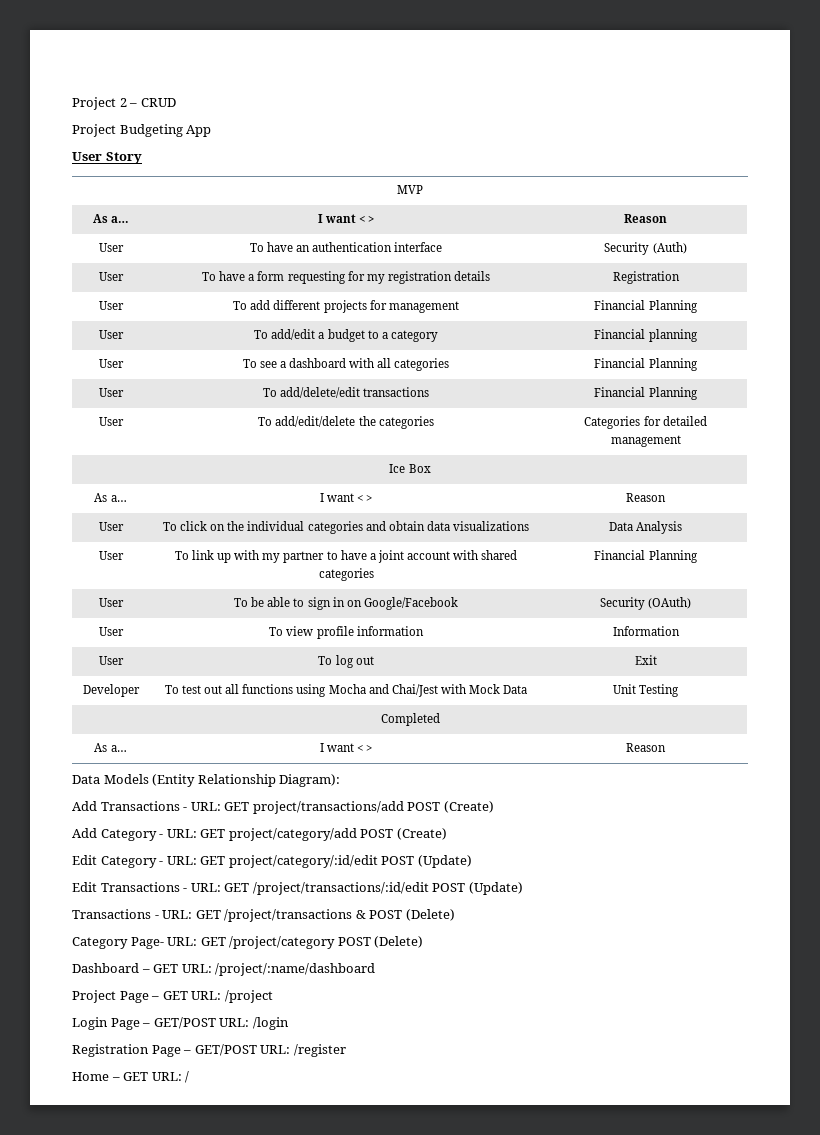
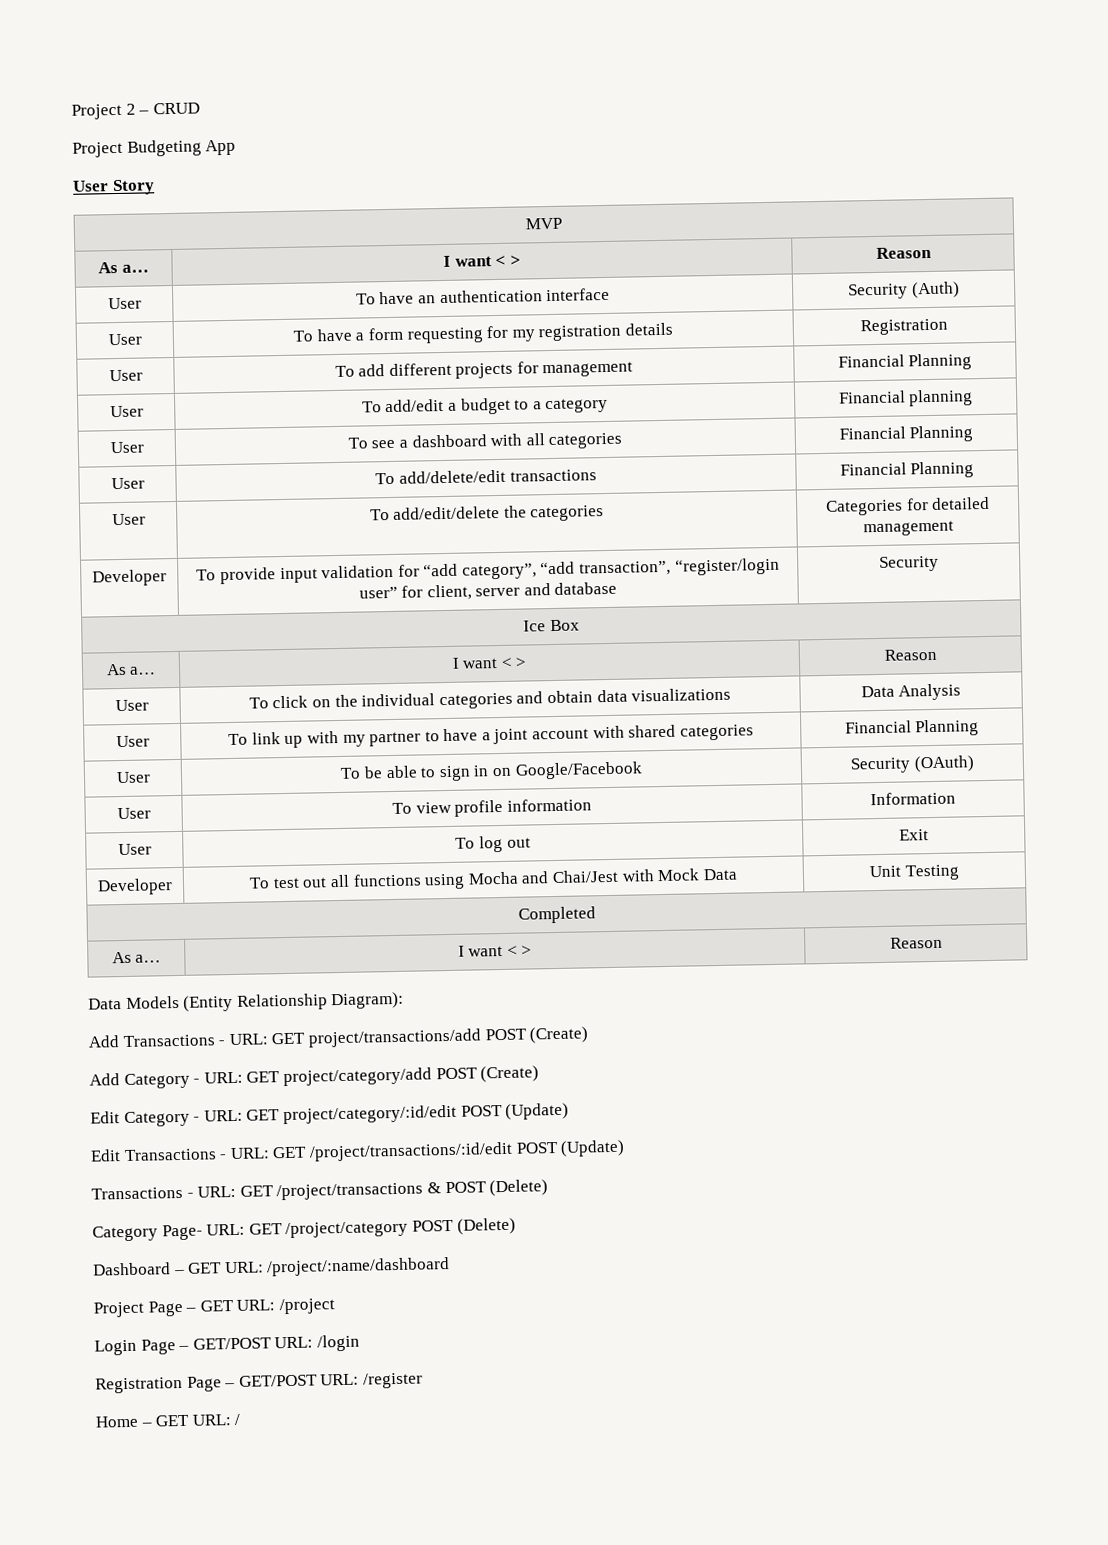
(681, 441) none -> [92,569,167,587] [196,557,780,585] [358,581,618,601] [879,555,939,572] // Developer | To provide input validation for “add category”, “add transaction”, “register/login user” for client, server and database | Security

